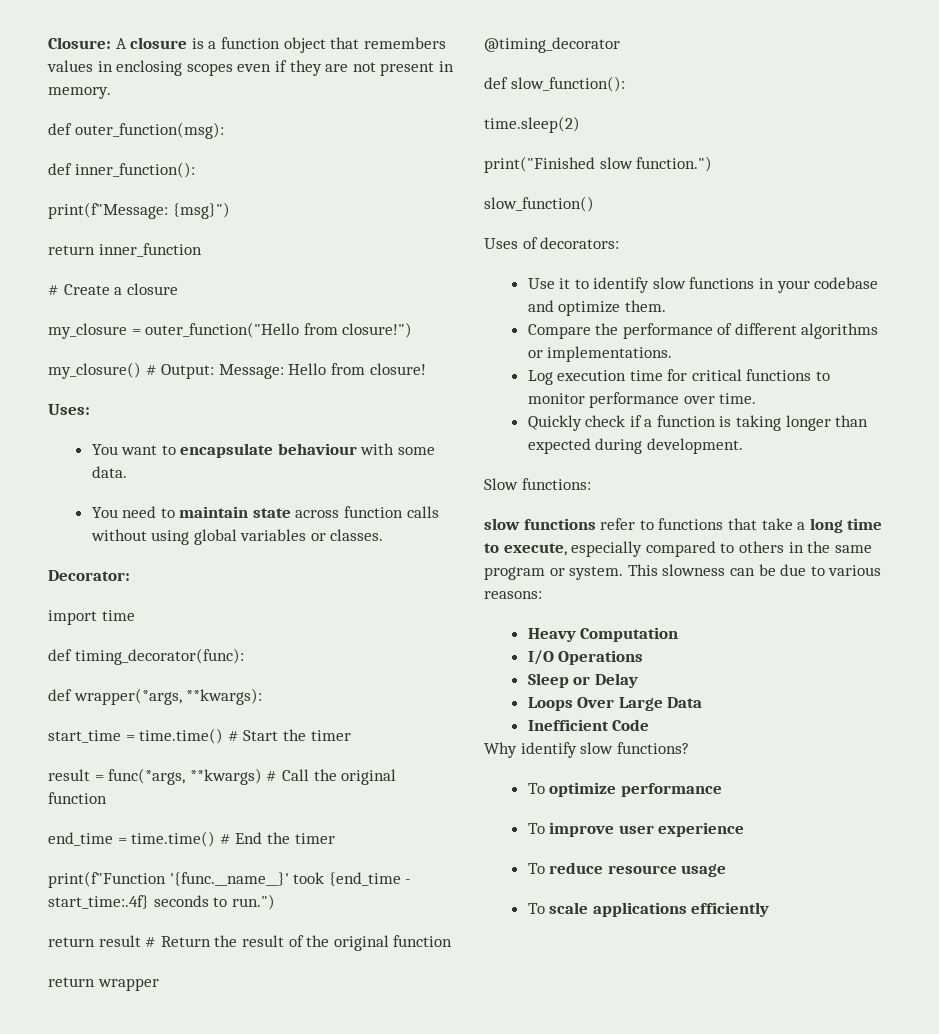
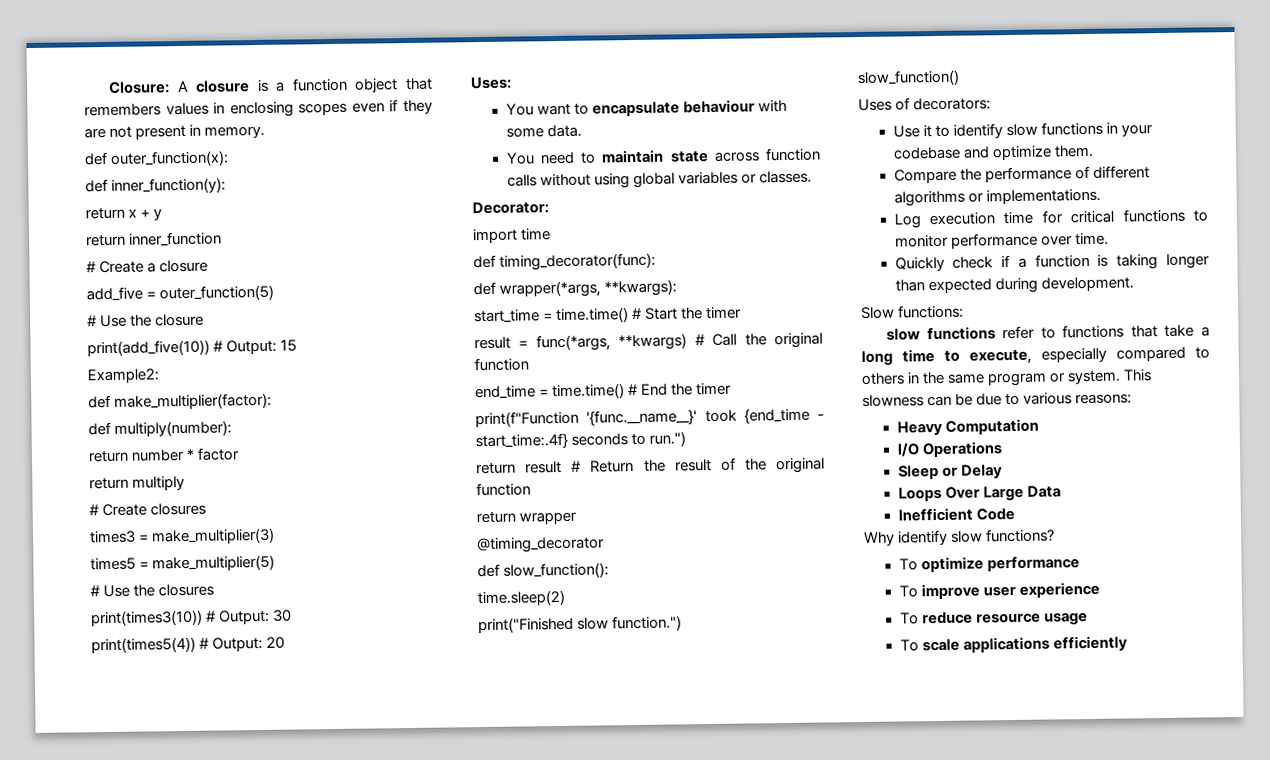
[74,122,224,139] [48,162,195,178] [48,202,230,219] outer_function(msg): // def inner_function(): // print(f"Message: {msg}") -> [110,150,230,167] [85,177,227,194] [85,207,163,221] outer_function(x): // def inner_function(y): // return x + y
[48,322,413,339] [48,362,426,379] my_closure = outer_function("Hello from closure!") // my_closure() # Output: Message: Hello from closure! -> [86,284,275,302] [87,313,205,328] [87,339,298,357] [87,368,159,384] [88,392,273,410] [88,420,233,437] [88,447,241,463] [89,475,186,491] [89,502,207,517] [89,527,276,545] [90,554,276,572] [90,583,215,598] [91,609,293,627] [91,636,286,654] add_five = outer_function(5) // # Use the closure // print(add_five(10)) # Output: 15 // Example2: // def make_multiplier(factor): // def multiply(number): // return number * factor // return multiply // # Create closures // times3 = make_multiplier(3) // times5 = make_multiplier(5) // # Use the closures // print(times3(10)) # Output: 30 // print(times5(4)) # Output: 20

